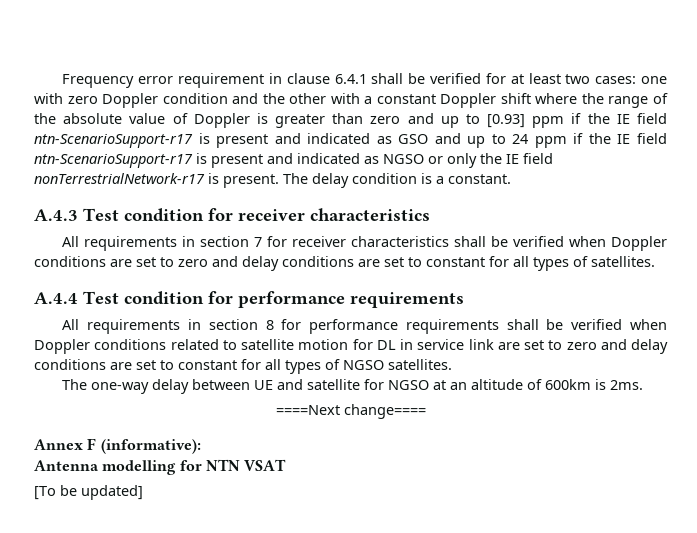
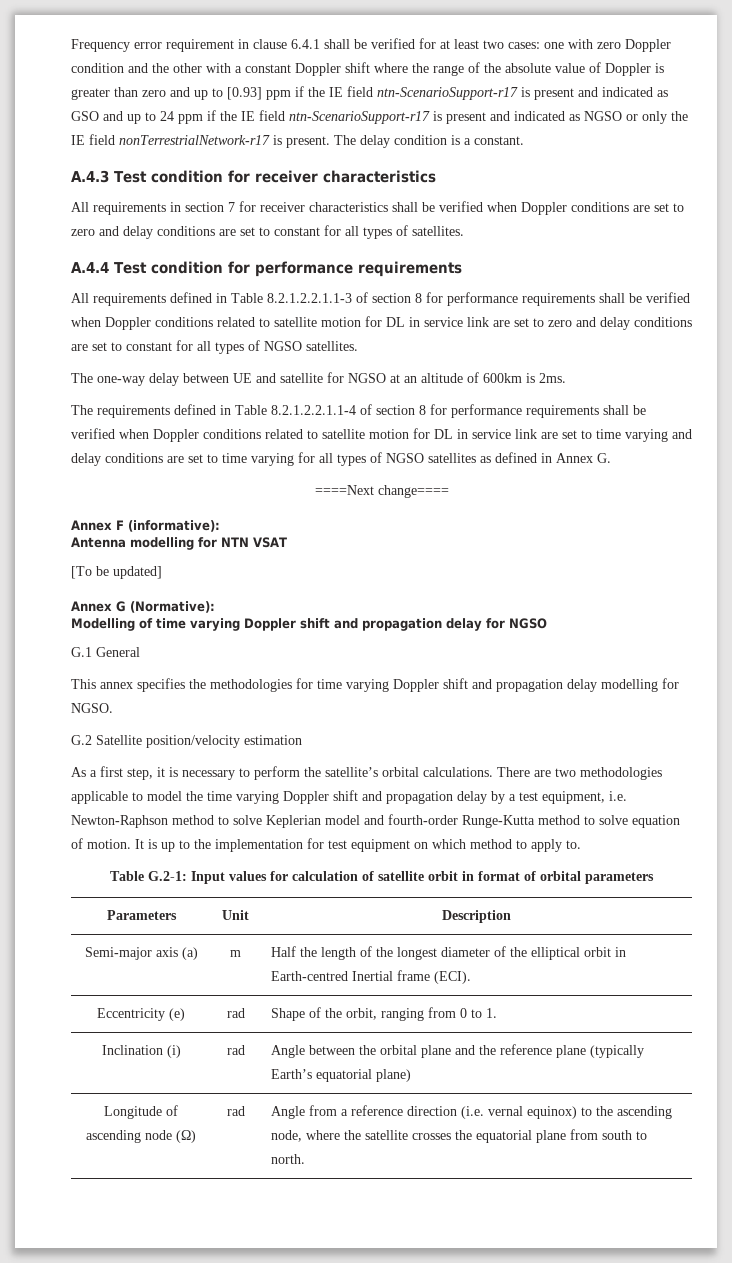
[187,319,201,330] in -> [170,292,368,303] defined in Table 8.2.1.2.2.1.1-3 of
(644, 385) none -> [71,404,646,418] [71,428,692,442] [71,452,611,466] // The requirements defined in Table 8.2.1.2.2.1.1-4 of section 8 for performance requirements shall be verified when Doppler conditions related to satellite motion for DL in service link are set to time varying and delay conditions are set to time varying for all types of NGSO satellites as defined in Annex G.
(143, 492) none -> [71,601,215,613] [71,618,547,631] [71,647,140,657] [71,678,679,692] [71,703,113,713] [71,735,302,748] [71,766,662,780] [71,790,627,804] [71,814,680,828] [71,838,581,852] [110,871,654,884] [106,910,177,920] [222,910,249,920] [441,910,511,923] [84,947,198,960] [230,950,241,957] [271,946,627,960] [271,970,472,984] [97,1008,185,1021] [226,1008,245,1018] [271,1007,498,1021] [101,1045,181,1058] [226,1045,245,1055] [271,1044,645,1058] [271,1069,412,1082] [104,1105,178,1119] [86,1130,196,1143] [226,1106,245,1116] [271,1105,673,1119] [271,1129,648,1143] [271,1154,306,1164] // Annex G (Normative): // Modelling of time varying Doppler shift and propagation delay for NGSO // G.1 General // This annex specifies the methodologies for time varying Doppler shift and propagation delay modelling for NGSO. // G.2 Satellite position/velocity estimation // As a first step, it is necessary to perform the satellite’s orbital calculations. There are two methodologies applicable to model the time varying Doppler shift and propagation delay by a test equipment, i.e. Newton-Raphson method to solve Keplerian model and fourth-order Runge-Kutta method to solve equation of motion. It is up to the implementation for test equipment on which method to apply to. // Table G.2-1: Input values for calculation of satellite orbit in format of orbital parameters // Parameters | Unit | Description // Semi-major axis (a) | m | Half the length of the longest diameter of the elliptical orbit in Earth-centred Inertial frame (ECI). // Eccentricity (e) | rad | Shape of the orbit, ranging from 0 to 1. // Inclination (i) | rad | Angle between the orbital plane and the reference plane (typically Earth’s equatorial plane) // Longitude of ascending node (Ω) | rad | Angle from a reference direction (i.e. vernal equinox) to the ascending node, where the satellite crosses the equatorial plane from south to north.

